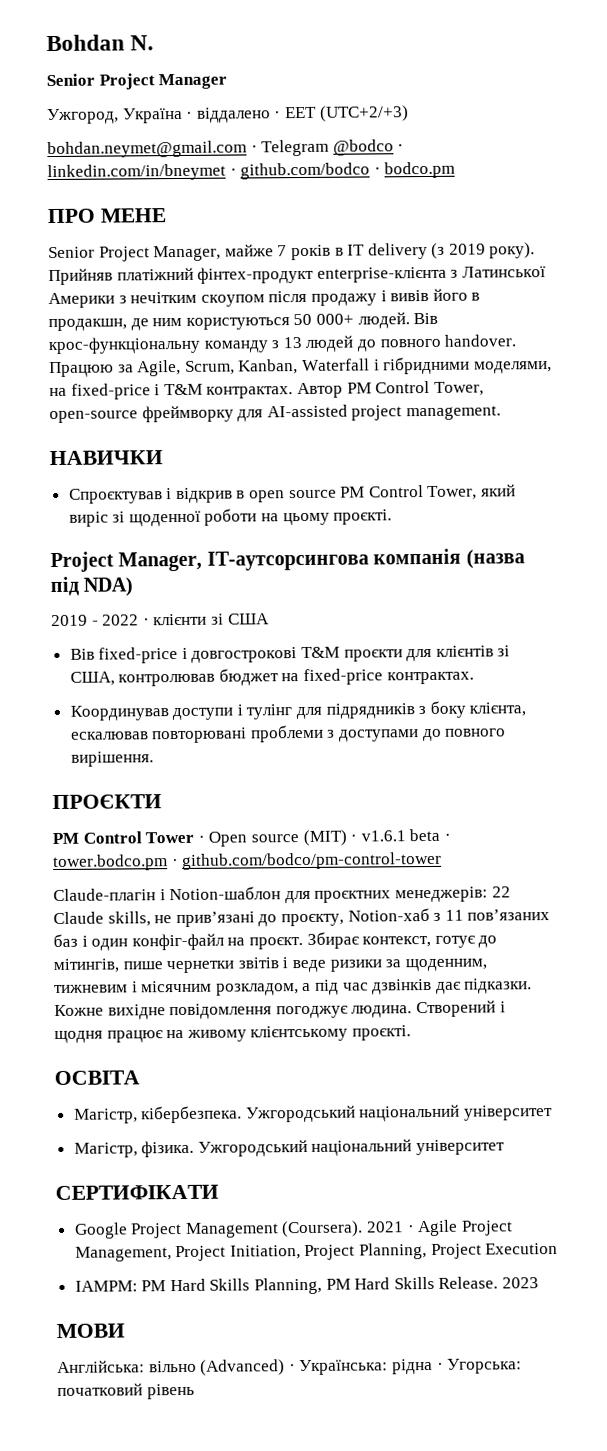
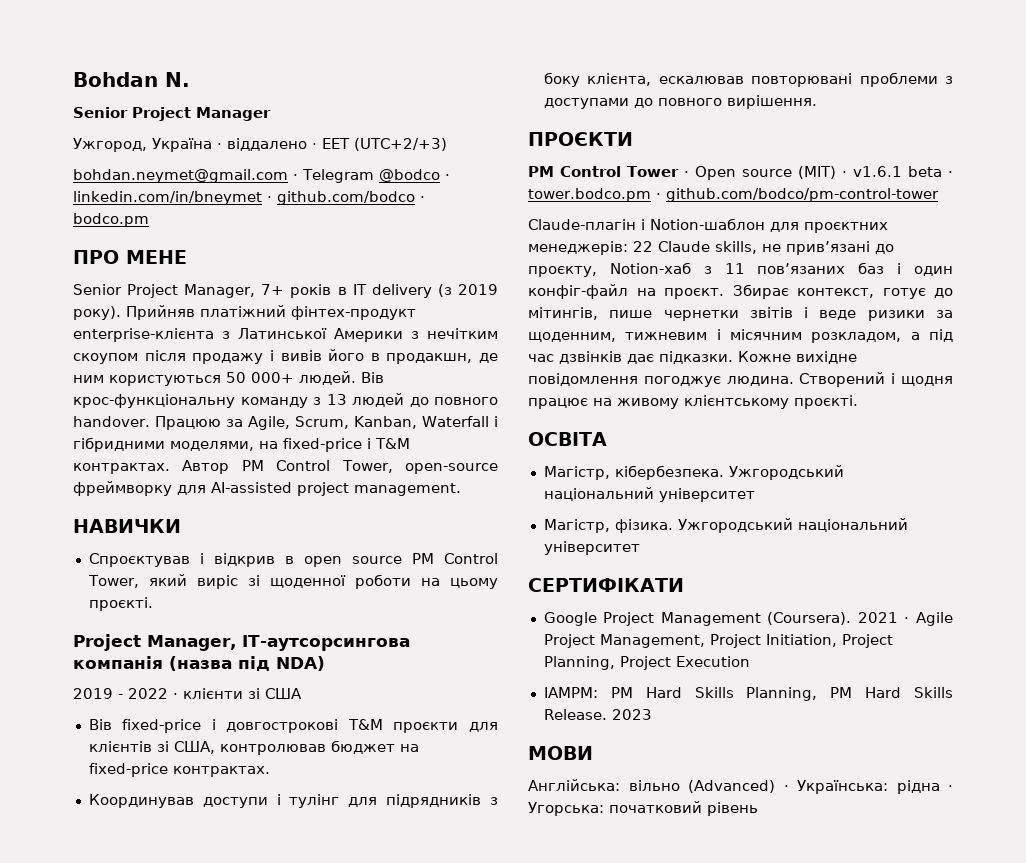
[224,244,288,257] майже 7 -> [261,284,285,295] 7+

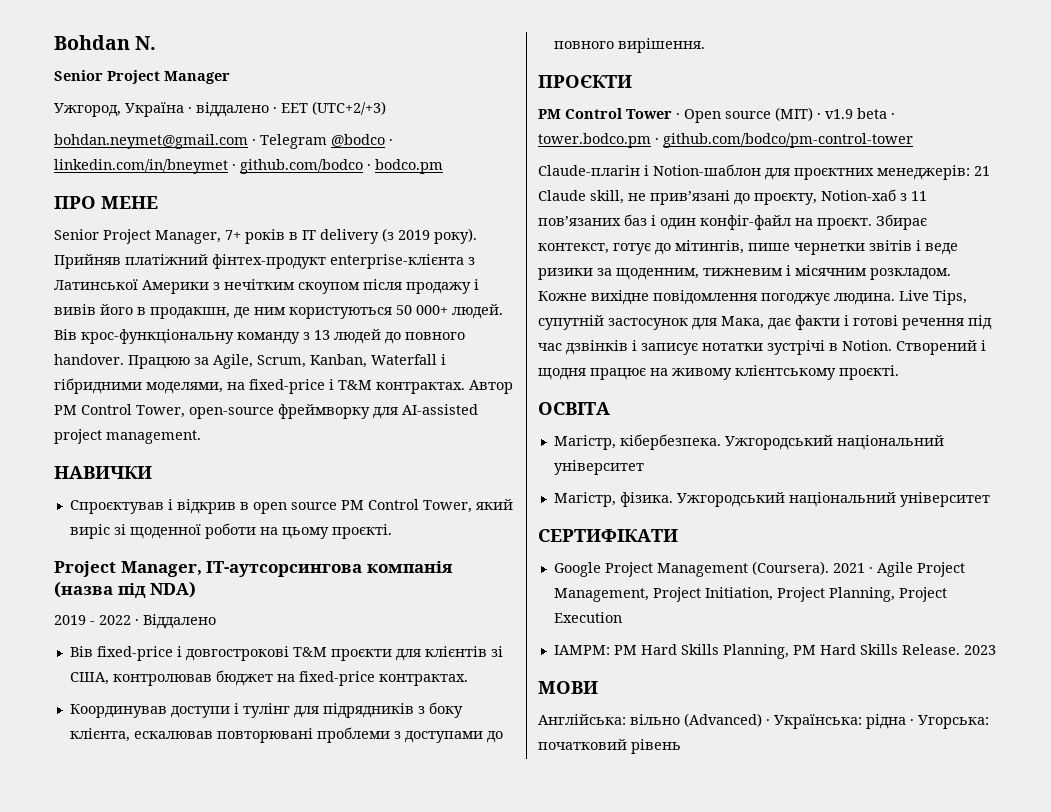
[183,688,302,699] клієнти зі США -> [143,614,216,629] Віддалено
[852,166,902,177] v1.6.1 -> [825,109,853,119] v1.9
[633,241,757,254] 22 Claude skills, -> [974,166,990,176] [538,190,624,204] 21 Claude skill,
[811,329,953,343] [528,351,733,364] розкладом, а під час дзвінків дає підказки. -> [870,268,951,280] розкладом.
(794, 381) none -> [899,290,967,305] [538,315,992,330] [538,340,892,355] Live Tips, супутній застосунок для Мака, дає факти і готові речення під час дзвінків і записує нотатки зустрічі в Notion.

